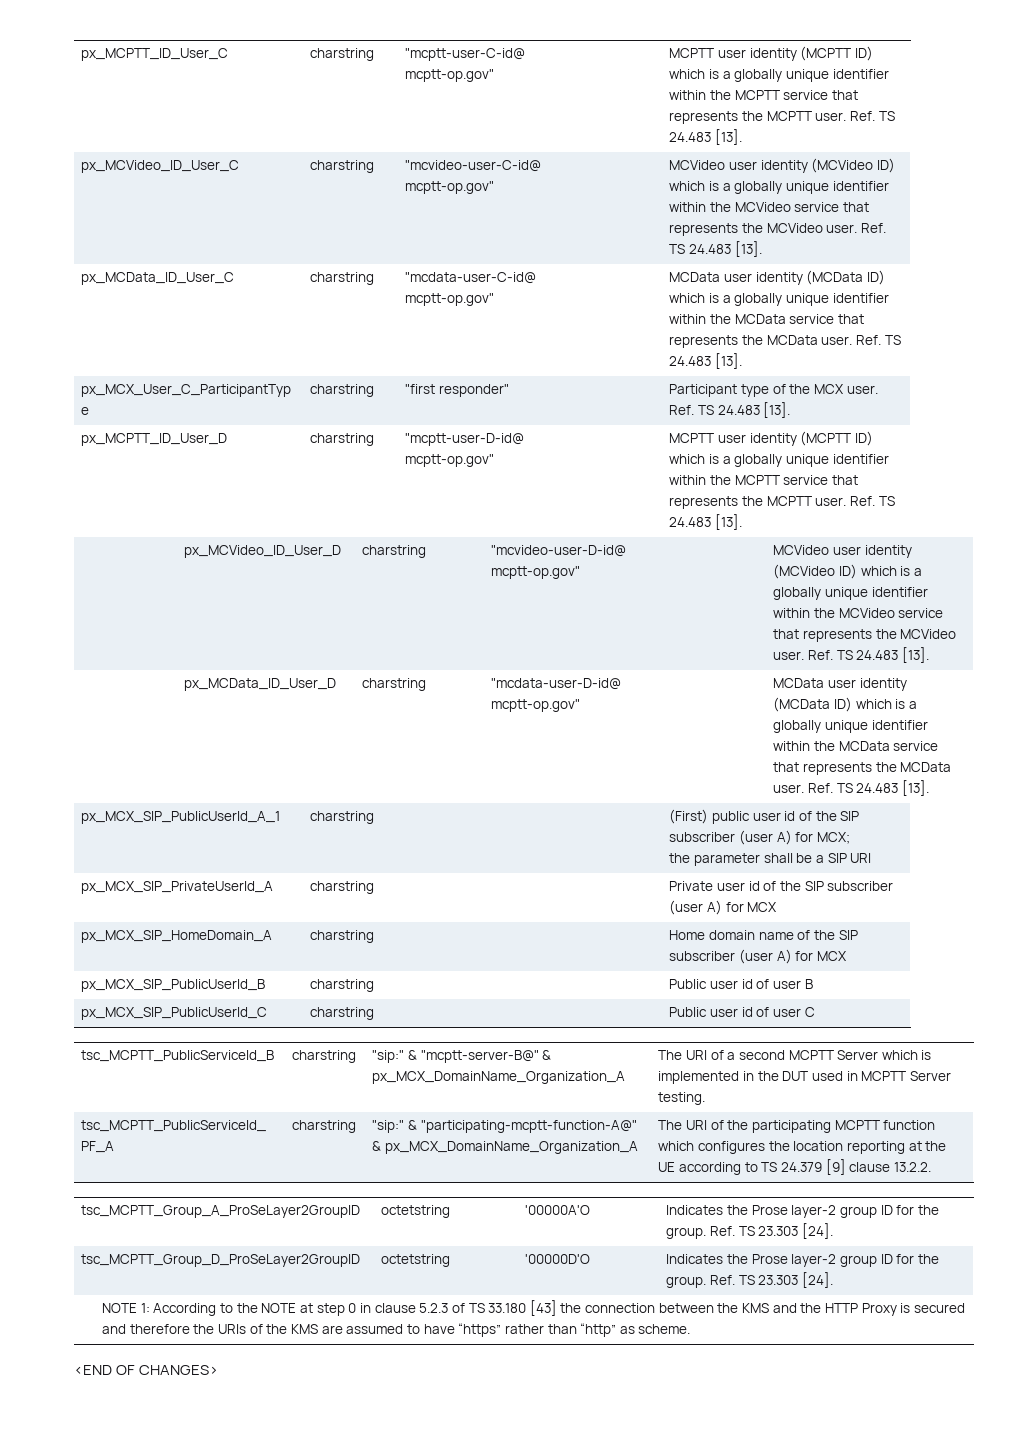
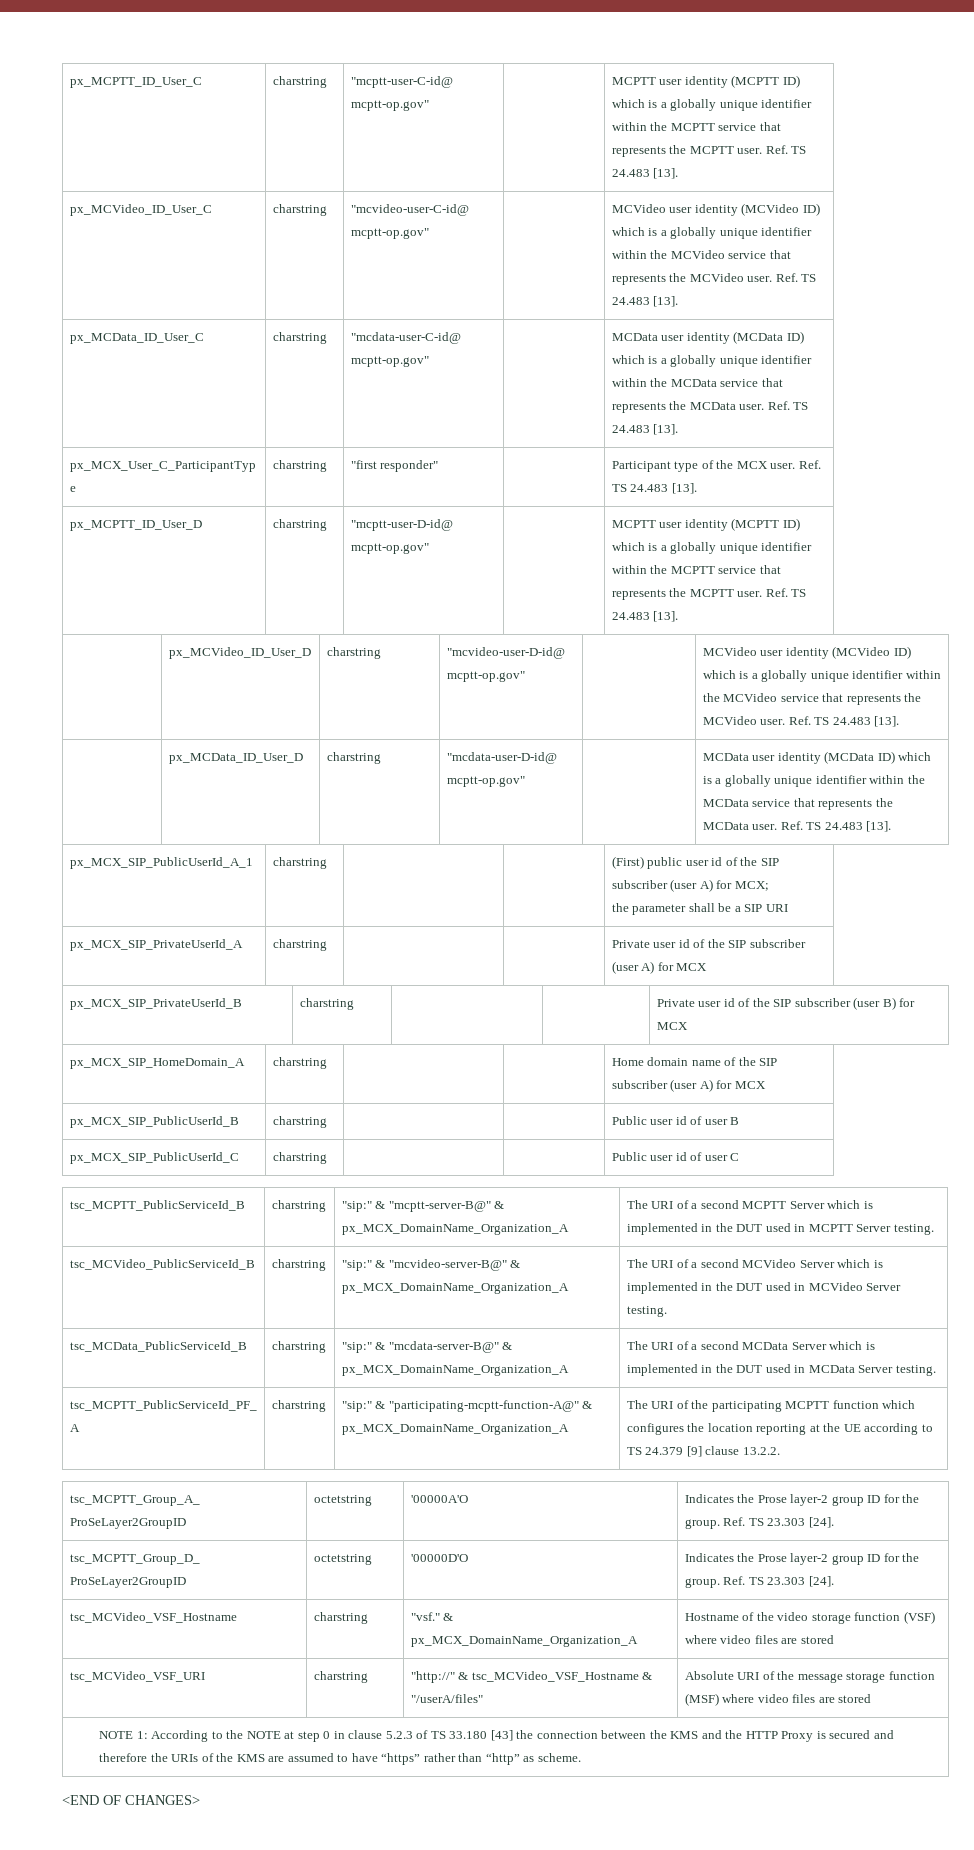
(778, 907) none -> [69,998,242,1010] [299,998,354,1010] [656,997,916,1010] [656,1022,688,1030] // px_MCX_SIP_PrivateUserId_B | charstring | | | Private user id of the SIP subscriber (user B) for MCX
(706, 1098) none -> [69,1259,255,1270] [271,1259,326,1271] [341,1259,521,1271] [341,1283,569,1294] [626,1259,883,1268] [626,1282,902,1294] [626,1306,667,1317] [69,1341,247,1352] [271,1341,326,1353] [341,1341,513,1353] [341,1365,569,1376] [626,1341,875,1350] [626,1364,936,1376] // tsc_MCVideo_PublicServiceId_B | charstring | "sip:" & "mcvideo-server-B@" & px_MCX_DomainName_Organization_A | The URI of a second MCVideo Server which is implemented in the DUT used in MCVideo Server testing. // tsc_MCData_PublicServiceId_B | charstring | "sip:" & "mcdata-server-B@" & px_MCX_DomainName_Organization_A | The URI of a second MCData Server which is implemented in the DUT used in MCData Server testing.
(833, 1280) none -> [69,1612,237,1623] [313,1612,368,1624] [410,1612,454,1621] [410,1636,638,1647] [684,1611,935,1624] [684,1635,834,1644] [69,1671,205,1682] [313,1671,368,1683] [410,1671,653,1683] [410,1694,483,1703] [684,1671,935,1683] [684,1693,872,1706] // tsc_MCVideo_VSF_Hostname | charstring | "vsf." & px_MCX_DomainName_Organization_A | Hostname of the video storage function (VSF) where video files are stored // tsc_MCVideo_VSF_URI | charstring | "http://" & tsc_MCVideo_VSF_Hostname & "/userA/files" | Absolute URI of the message storage function (MSF) where video files are stored

